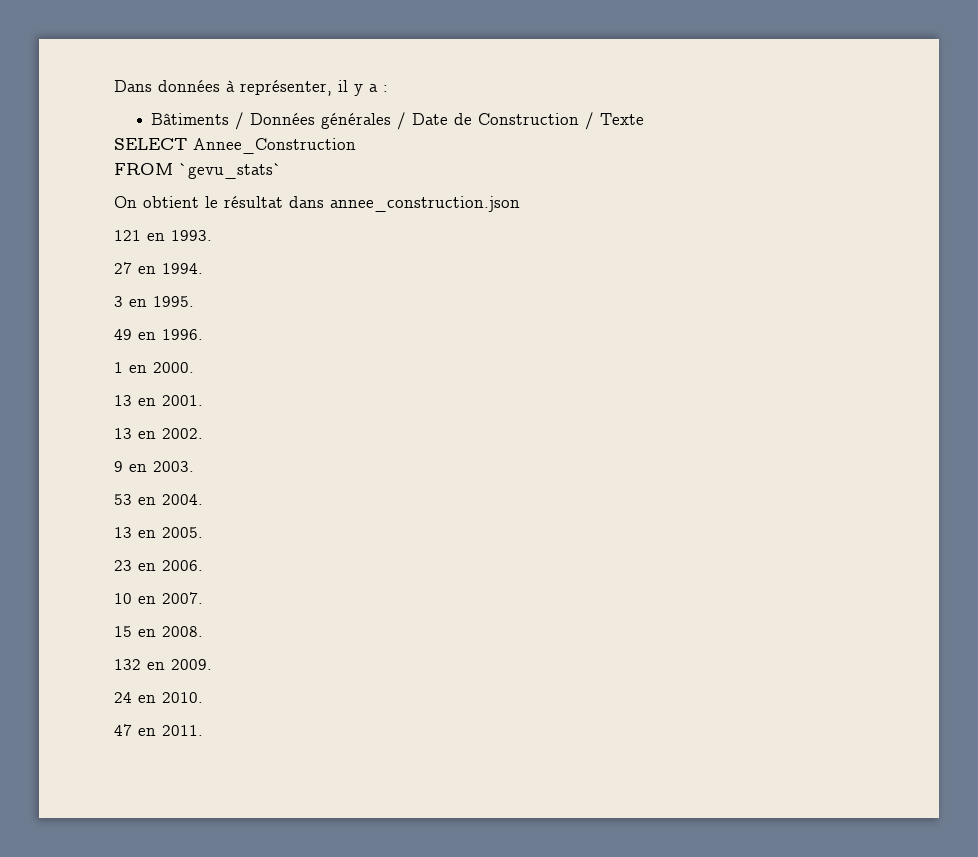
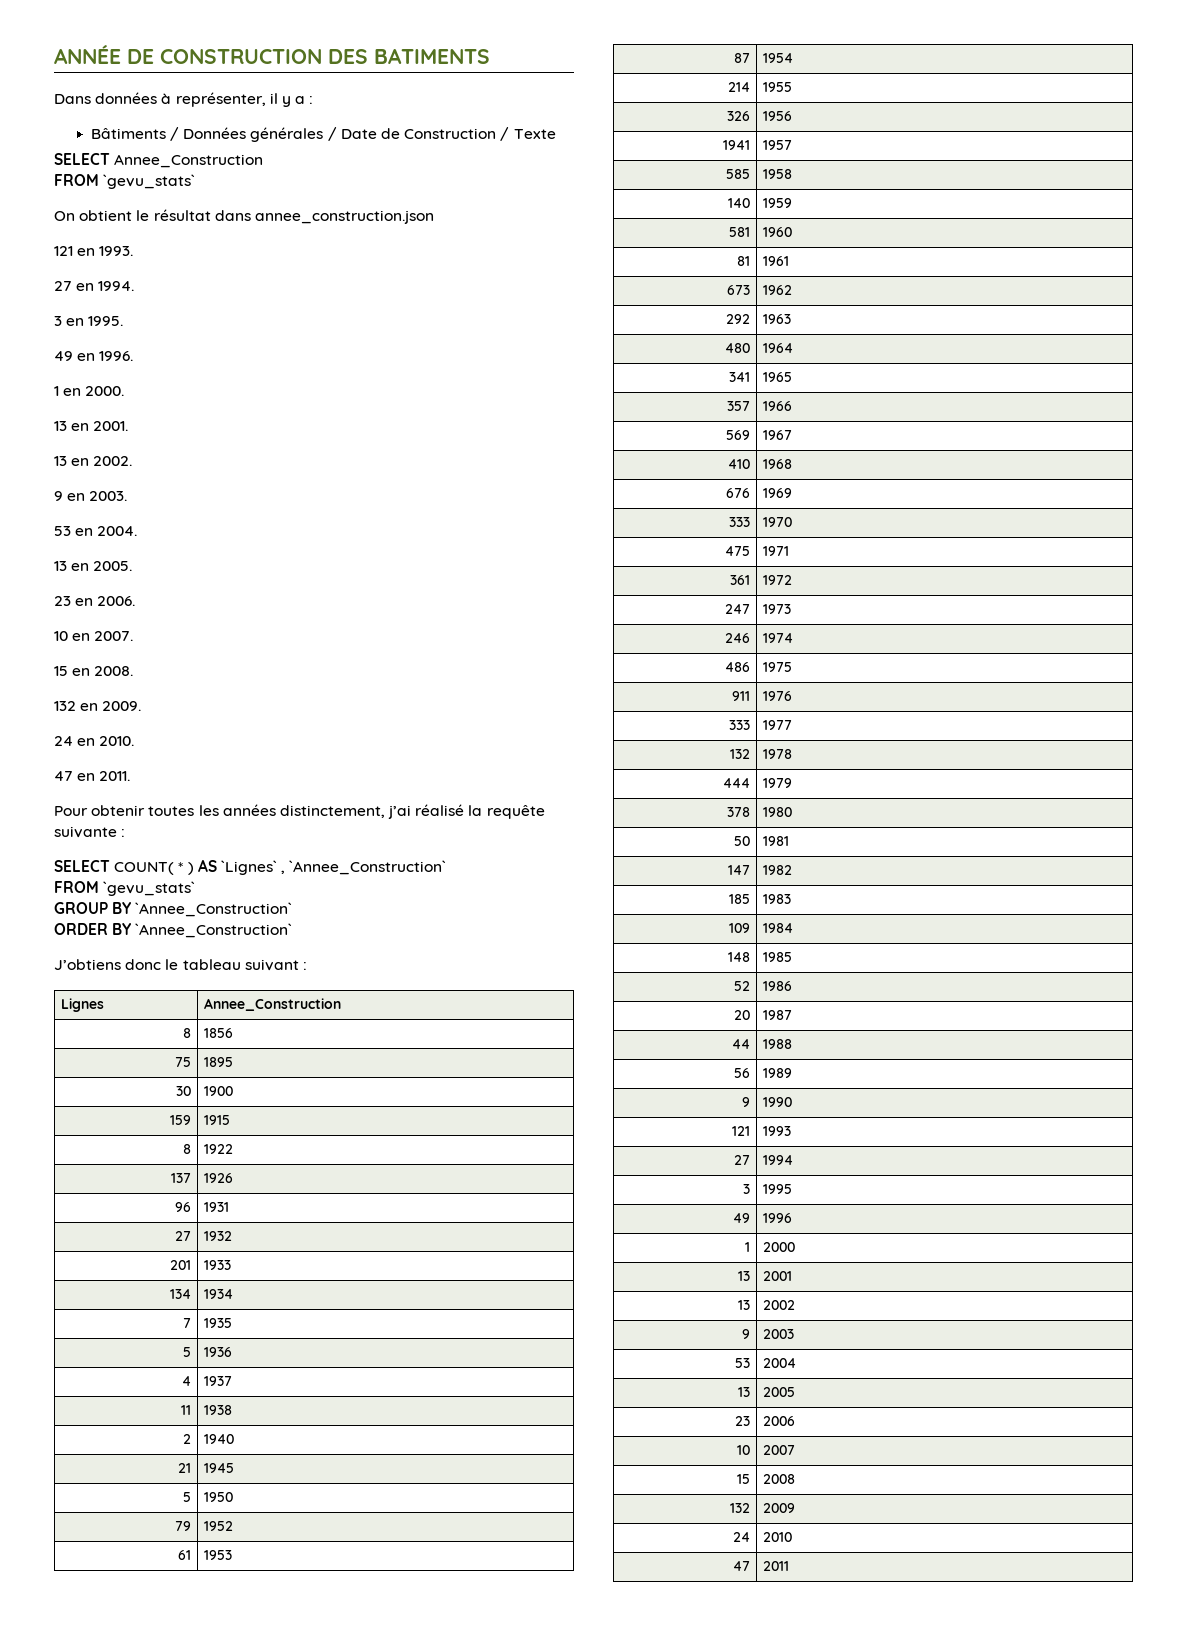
(114, 86) none -> [54,45,490,64] ANNÉE DE CONSTRUCTION DES BATIMENTS //
(203, 730) none -> [54,804,545,819] [54,826,126,838] [54,859,447,875] [54,881,196,896] [54,902,293,917] [54,923,293,938] [54,959,307,971] [61,998,105,1012] [204,998,342,1011] [182,1028,191,1038] [204,1028,234,1038] [174,1057,191,1067] [204,1057,234,1067] [175,1086,191,1096] [204,1086,234,1096] [169,1115,191,1125] [204,1115,231,1125] [182,1144,191,1154] [204,1144,234,1154] [170,1173,191,1183] [204,1173,234,1183] [174,1202,191,1212] [204,1202,230,1212] [174,1231,191,1241] [204,1231,233,1241] [169,1260,191,1270] [204,1260,232,1270] [169,1289,191,1299] [204,1289,234,1299] [182,1318,191,1328] [204,1318,233,1328] [182,1347,191,1357] [204,1347,233,1357] [181,1376,191,1386] [204,1376,233,1386] [180,1405,191,1415] [204,1405,233,1415] [182,1434,191,1444] [204,1434,235,1444] [177,1463,191,1473] [204,1463,235,1473] [182,1492,191,1502] [204,1492,234,1502] [174,1521,191,1531] [204,1521,234,1531] [177,1550,191,1560] [204,1550,233,1560] [733,53,750,63] [763,53,794,63] [727,82,750,92] [763,82,793,92] [726,111,750,121] [763,111,793,121] [722,140,750,150] [763,140,793,150] [725,169,750,179] [763,169,793,179] [727,198,750,208] [763,198,793,208] [728,227,750,237] [763,227,793,237] [736,256,750,266] [763,256,790,266] [726,285,750,295] [763,285,793,295] [725,314,750,324] [763,314,792,324] [724,343,750,353] [763,343,794,353] [728,372,750,382] [763,372,793,382] [726,401,750,411] [763,401,793,411] [725,430,750,440] [763,430,793,440] [727,459,750,469] [763,459,793,469] [725,488,750,498] [763,488,793,498] [728,517,750,527] [763,517,793,527] [724,546,750,556] [763,546,790,556] [729,575,750,585] [763,575,793,585] [724,604,750,614] [763,604,792,614] [724,633,750,643] [763,633,794,643] [724,662,750,672] [763,662,793,672] [731,691,750,701] [763,691,793,701] [728,720,750,730] [763,720,793,730] [729,749,750,759] [763,749,793,759] [722,778,750,788] [763,778,793,788] [726,807,750,817] [763,807,793,817] [733,836,750,846] [763,836,790,846] [727,865,750,875] [763,865,793,875] [728,894,750,904] [763,894,792,904] [728,923,750,933] [763,923,794,933] [727,952,750,962] [763,952,793,962] [733,981,750,991] [763,981,793,991] [733,1010,750,1020] [763,1010,793,1020] [731,1039,750,1049] [763,1039,793,1049] [733,1068,750,1078] [763,1068,793,1078] [741,1097,750,1107] [763,1097,793,1107] [731,1126,750,1136] [763,1126,792,1136] [733,1155,750,1165] [763,1155,794,1165] [742,1184,750,1194] [763,1184,793,1194] [732,1213,750,1223] [763,1213,793,1223] [744,1242,750,1252] [763,1242,796,1252] [737,1271,750,1281] [763,1271,793,1281] [737,1300,750,1310] [763,1300,796,1310] [741,1329,750,1339] [763,1329,795,1339] [734,1358,750,1368] [763,1358,797,1368] [737,1387,750,1397] [763,1387,796,1397] [734,1416,750,1426] [763,1416,796,1426] [736,1445,750,1455] [763,1445,796,1455] [736,1474,750,1484] [763,1474,796,1484] [729,1503,750,1513] [763,1503,796,1513] [732,1532,750,1542] [763,1532,793,1542] [732,1561,750,1571] [763,1561,790,1571] // Pour obtenir toutes les années distinctement, j’ai réalisé la requête suivante : // SELECT COUNT( * ) AS `Lignes` , `Annee_Construction` // FROM `gevu_stats` // GROUP BY `Annee_Construction` // ORDER BY `Annee_Construction` // J’obtiens donc le tableau suivant : // Lignes | Annee_Construction // 8 | 1856 // 75 | 1895 // 30 | 1900 // 159 | 1915 // 8 | 1922 // 137 | 1926 // 96 | 1931 // 27 | 1932 // 201 | 1933 // 134 | 1934 // 7 | 1935 // 5 | 1936 // 4 | 1937 // 11 | 1938 // 2 | 1940 // 21 | 1945 // 5 | 1950 // 79 | 1952 // 61 | 1953 // 87 | 1954 // 214 | 1955 // 326 | 1956 // 1941 | 1957 // 585 | 1958 // 140 | 1959 // 581 | 1960 // 81 | 1961 // 673 | 1962 // 292 | 1963 // 480 | 1964 // 341 | 1965 // 357 | 1966 // 569 | 1967 // 410 | 1968 // 676 | 1969 // 333 | 1970 // 475 | 1971 // 361 | 1972 // 247 | 1973 // 246 | 1974 // 486 | 1975 // 911 | 1976 // 333 | 1977 // 132 | 1978 // 444 | 1979 // 378 | 1980 // 50 | 1981 // 147 | 1982 // 185 | 1983 // 109 | 1984 // 148 | 1985 // 52 | 1986 // 20 | 1987 // 44 | 1988 // 56 | 1989 // 9 | 1990 // 121 | 1993 // 27 | 1994 // 3 | 1995 // 49 | 1996 // 1 | 2000 // 13 | 2001 // 13 | 2002 // 9 | 2003 // 53 | 2004 // 13 | 2005 // 23 | 2006 // 10 | 2007 // 15 | 2008 // 132 | 2009 // 24 | 2010 // 47 | 2011

